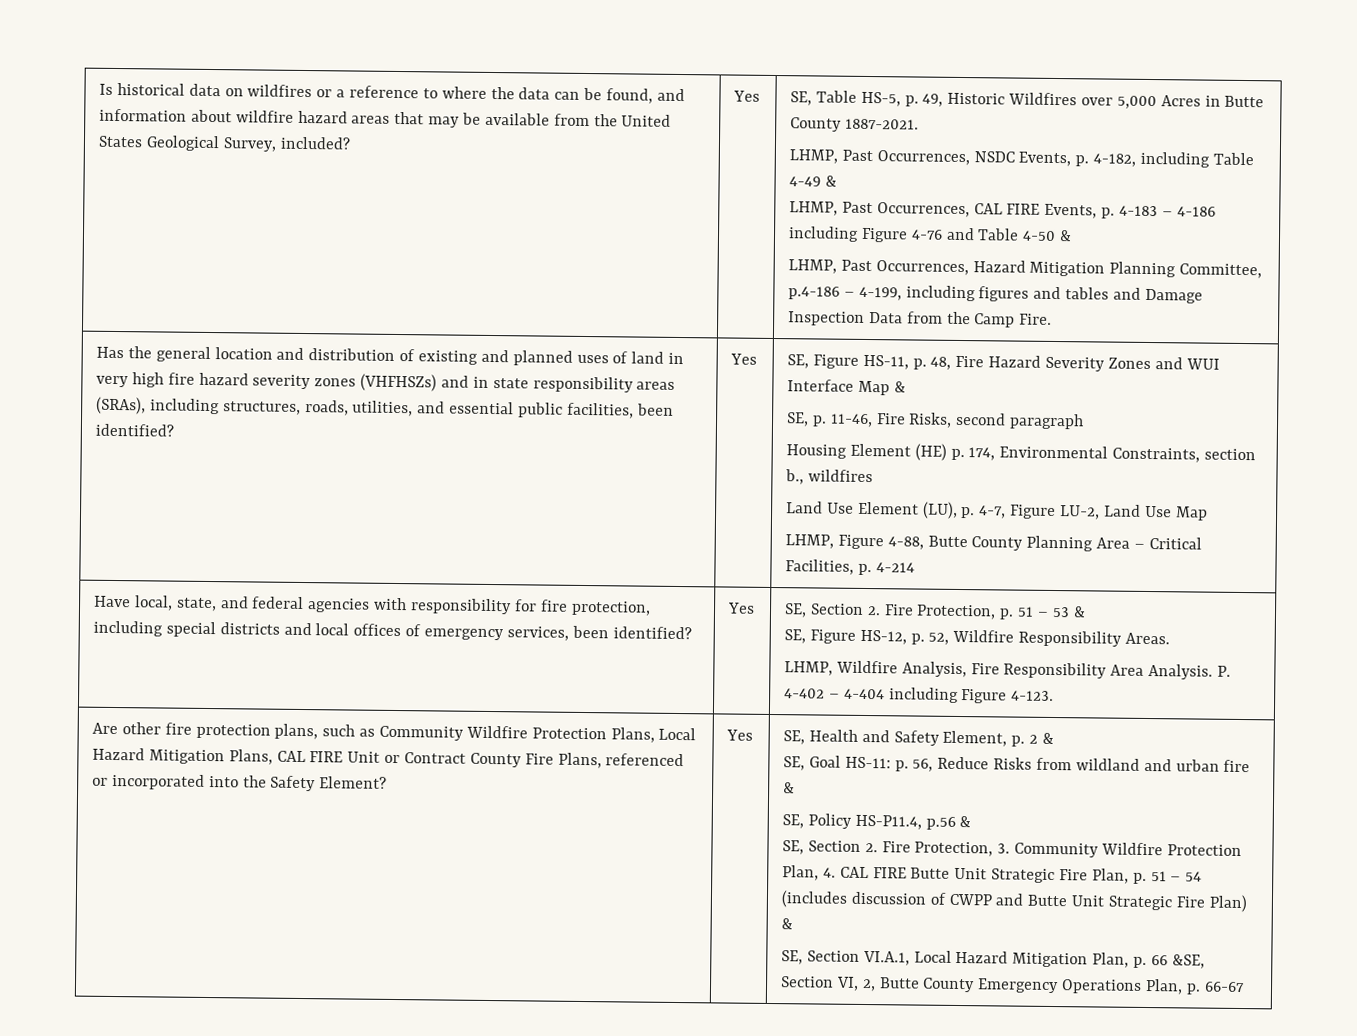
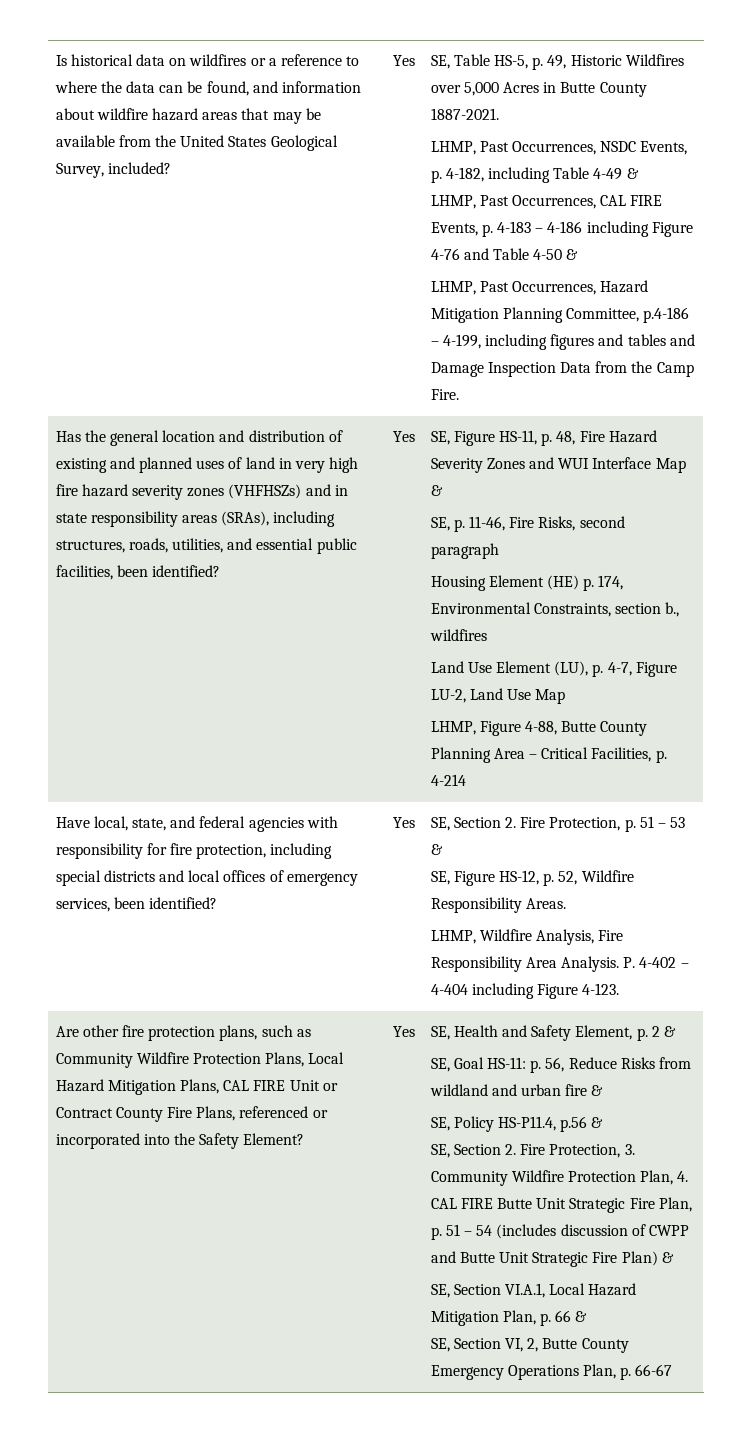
[1171,954,1205,969] &SE, -> [575,1311,588,1322] [430,1338,450,1352] & // SE,

